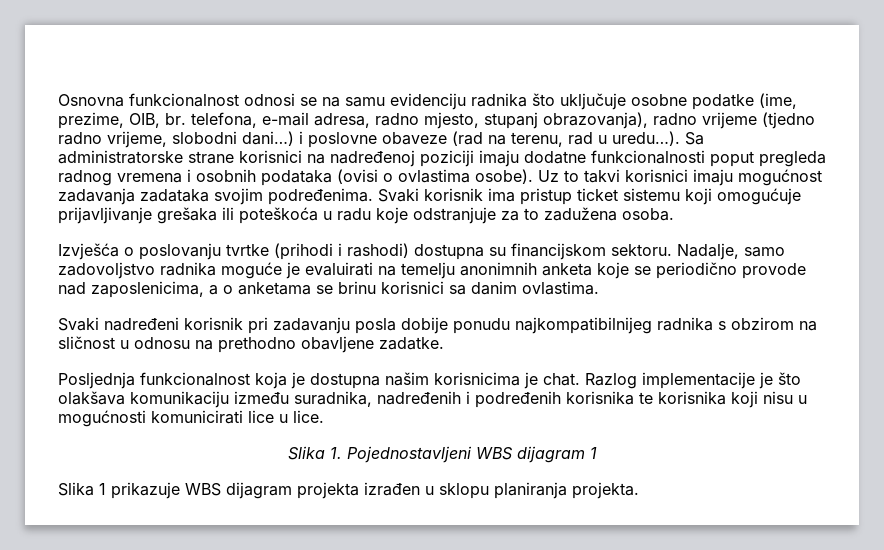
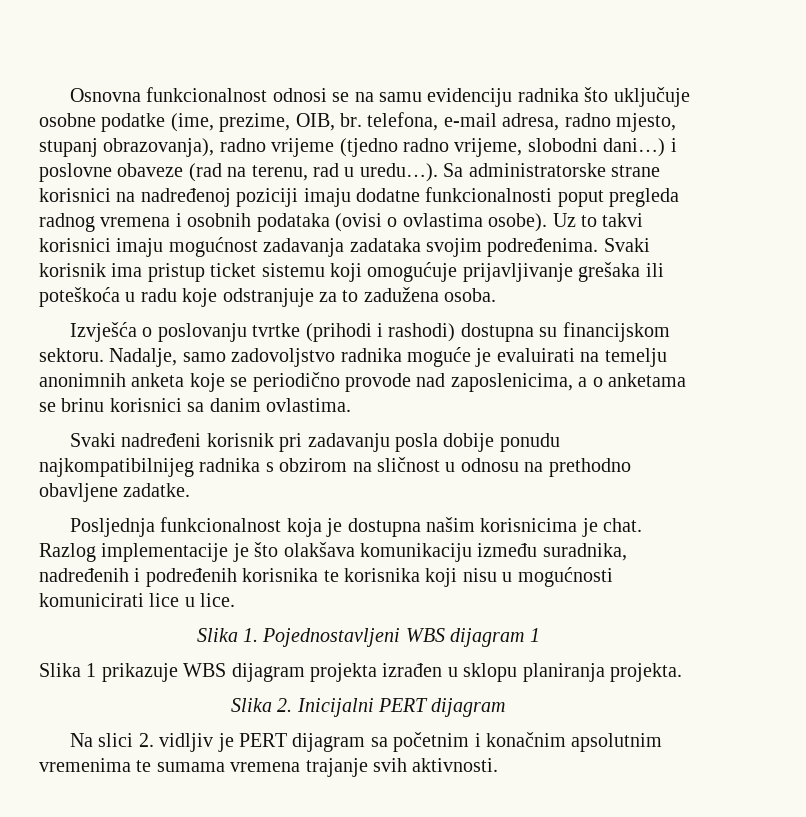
(639, 490) none -> [230,698,506,717] [70,732,663,752] [39,758,499,777] // Slika 2. Inicijalni PERT dijagram // Na slici 2. vidljiv je PERT dijagram sa početnim i konačnim apsolutnim vremenima te sumama vremena trajanje svih aktivnosti.

